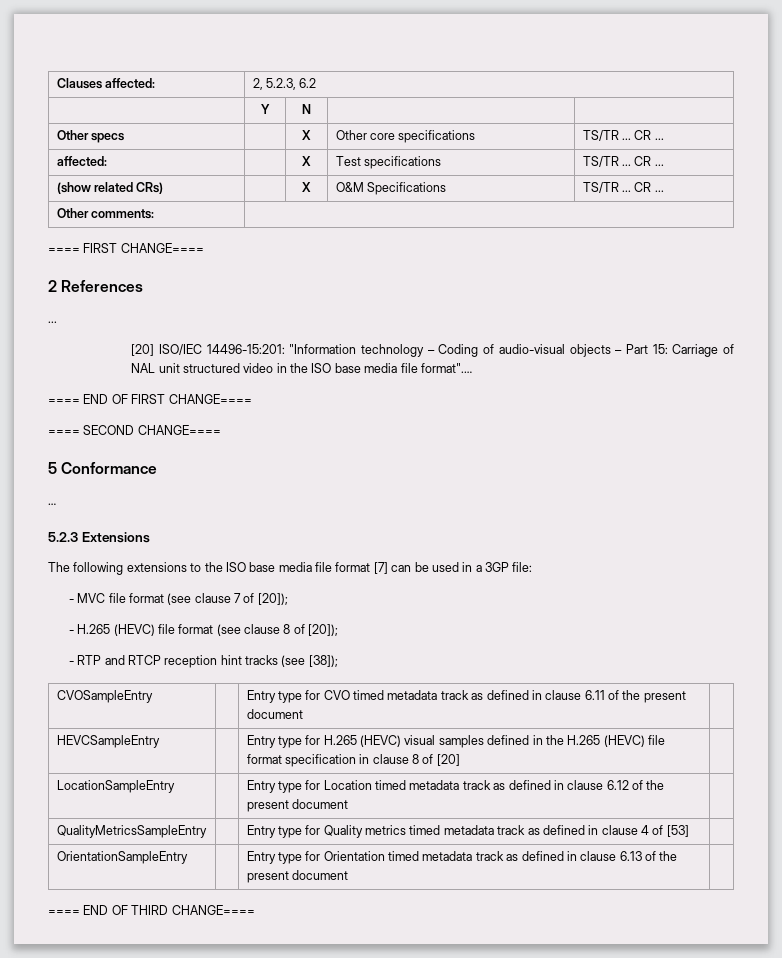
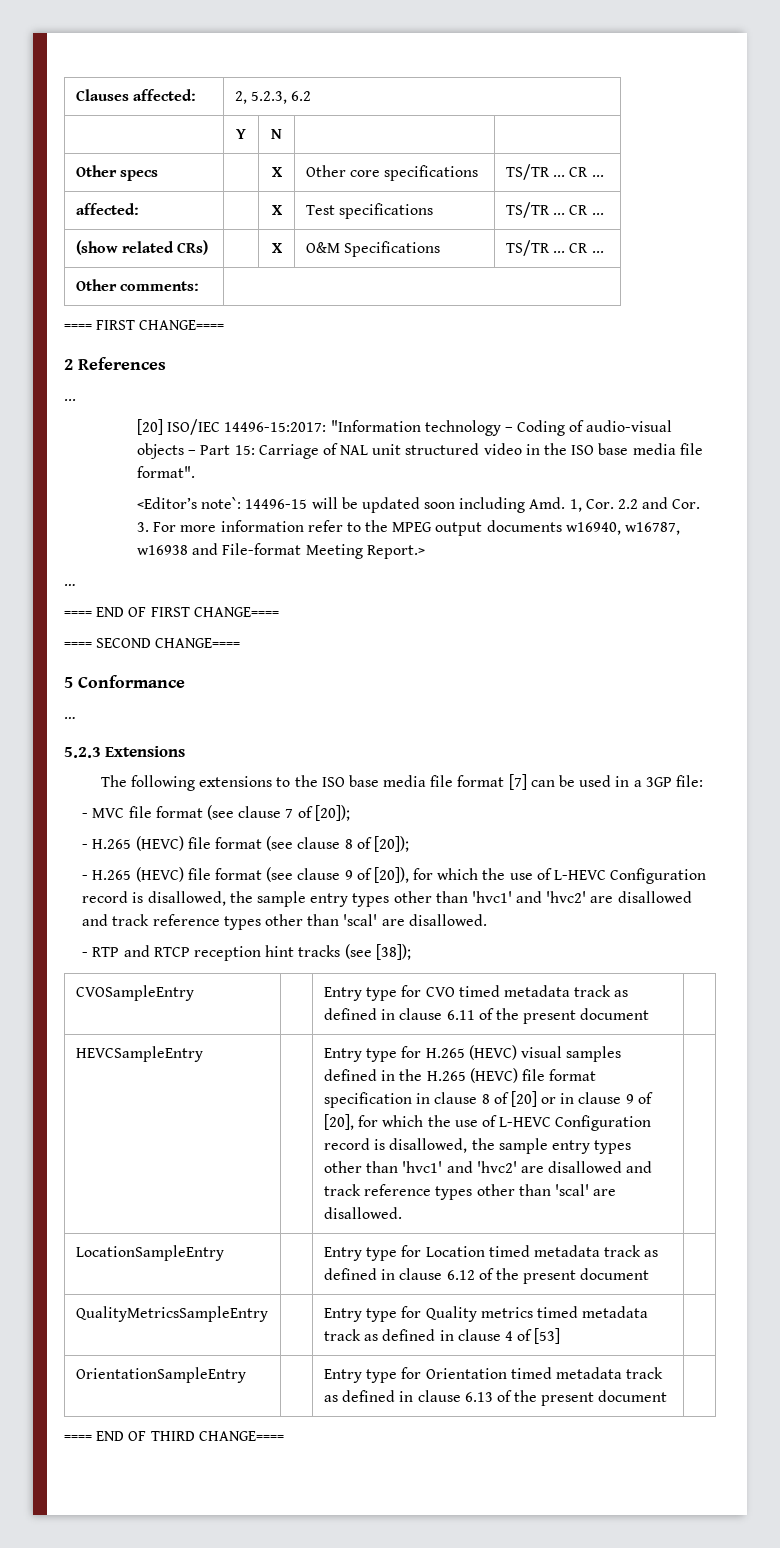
[206,344,285,354] 14496-15:201: -> [224,422,327,432] 14496-15:2017:
[420,363,472,373] format".… -> [136,466,195,478] [136,497,701,513] [136,520,680,536] [136,543,425,559] [64,584,76,586] format". // <Editor’s note`: 14496-15 will be updated soon including Amd. 1, Cor. 2.2 and Cor. 3. For more information refer to the MPEG output documents w16940, w16787, w16938 and File-format Meeting Report.> // …
(339, 630) none -> [82,867,707,884] [82,891,692,907] [82,914,487,930] // - H.265 (HEVC) file format (see clause 9 of [20]), for which the use of L-HEVC Configuration record is disallowed, the sample entry types other than 'hvc1' and 'hvc2' are disallowed and track reference types other than 'scal' are disallowed.
(460, 760) none -> [541,1092,653,1104] [323,1114,652,1131] [323,1138,632,1154] [323,1161,653,1173] [323,1184,617,1200] [323,1207,402,1219] or in clause 9 of [20], for which the use of L-HEVC Configuration record is disallowed, the sample entry types other than 'hvc1' and 'hvc2' are disallowed and track reference types other than 'scal' are disallowed.

